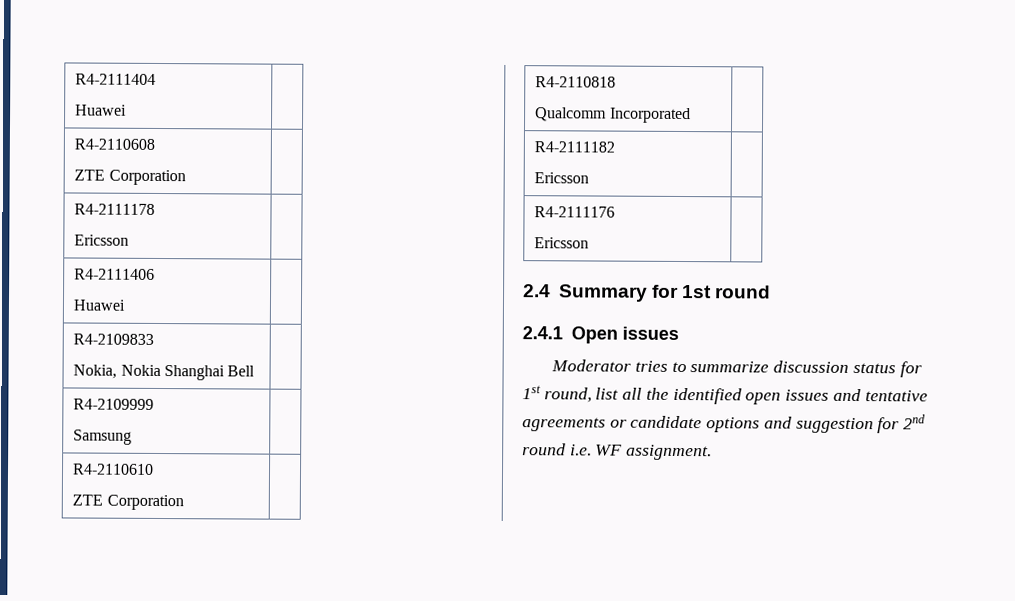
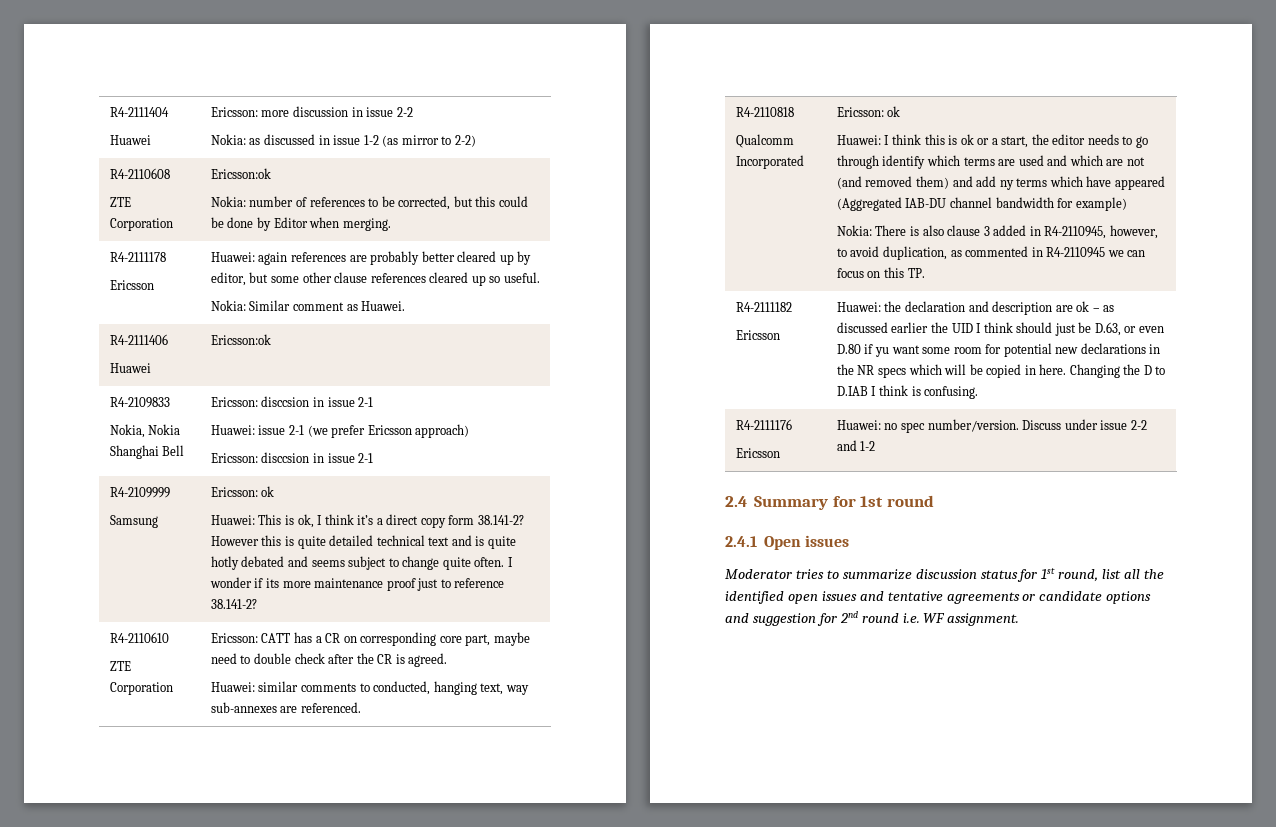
[74,138,156,150] [74,169,186,186] [74,203,156,215] [74,234,130,246] // R4-2110608 // ZTE Corporation | // R4-2111178 // Ericsson | -> [210,106,413,117] [210,134,476,147] [109,168,170,179] [109,197,131,207] [109,218,173,231] [210,168,271,179] [210,196,528,210] [210,217,391,231] [109,252,166,262] [109,280,154,290] [210,251,532,265] [210,272,540,286] [210,300,406,311] Ericsson: more discussion in issue 2-2 // Nokia: as discussed in issue 1-2 (as mirror to 2-2) // R4-2110608 // ZTE Corporation | Ericsson:ok // Nokia: number of references to be corrected, but this could be done by Editor when merging. // R4-2111178 // Ericsson | Huawei: again references are probably better cleared up by editor, but some other clause references cleared up so useful. // Nokia: Similar comment as Huawei.
(126, 305) none -> [210,334,271,345] Ericsson:ok
[73,398,155,410] [73,429,133,445] [72,463,155,475] [72,494,184,511] [535,76,617,88] [535,107,691,124] [534,141,616,153] [534,172,590,184] [534,206,616,218] [534,237,590,249] // R4-2109999 // Samsung | // R4-2110610 // ZTE Corporation | // R4-2110818 // Qualcomm Incorporated | // R4-2111182 // Ericsson | // R4-2111176 // Ericsson | -> [210,396,374,407] [210,424,470,438] [210,452,374,463] [109,487,170,498] [109,515,158,528] [210,486,275,497] [210,514,524,528] [210,535,516,549] [210,556,513,570] [209,577,505,591] [210,599,257,609] [109,632,169,643] [109,661,131,671] [109,682,173,695] [210,632,530,646] [210,653,448,667] [210,681,529,695] [210,702,361,713] [735,107,794,117] [735,134,794,148] [735,155,804,169] [836,106,901,117] [836,134,1148,148] [836,155,1145,169] [836,176,1165,190] [836,197,1127,211] [836,225,1158,239] [836,246,1146,260] [836,267,925,278] [735,302,792,312] [735,330,780,340] [836,301,1115,315] [836,322,1164,336] [836,343,1161,357] [836,364,1166,378] [836,385,979,399] [735,419,792,430] [735,448,780,458] [836,419,1147,433] [836,440,876,451] Ericsson: disccsion in issue 2-1 // Huawei: issue 2-1 (we prefer Ericsson approach) // Ericsson: disccsion in issue 2-1 // R4-2109999 // Samsung | Ericsson: ok // Huawei: This is ok, I think it’s a direct copy form 38.141-2? However this is quite detailed technical text and is quite hotly debated and seems subject to change quite often. I wonder if its more maintenance proof just to reference 38.141-2? // R4-2110610 // ZTE Corporation | Ericsson: CATT has a CR on corresponding core part, maybe need to double check after the CR is agreed. // Huawei: similar comments to conducted, hanging text, way sub-annexes are referenced. // R4-2110818 // Qualcomm Incorporated | Ericsson: ok // Huawei: I think this is ok or a start, the editor needs to go through identify which terms are used and which are not (and removed them) and add ny terms which have appeared (Aggregated IAB-DU channel bandwidth for example) // Nokia: There is also clause 3 added in R4-2110945, however, to avoid duplication, as commented in R4-2110945 we can focus on this TP. // R4-2111182 // Ericsson | Huawei: the declaration and description are ok – as discussed earlier the UID I think should just be D.63, or even D.80 if yu want some room for potential new declarations in the NR specs which will be copied in here. Changing the D to D.IAB I think is confusing. // R4-2111176 // Ericsson | Huawei: no spec number/version. Discuss under issue 2-2 and 1-2

